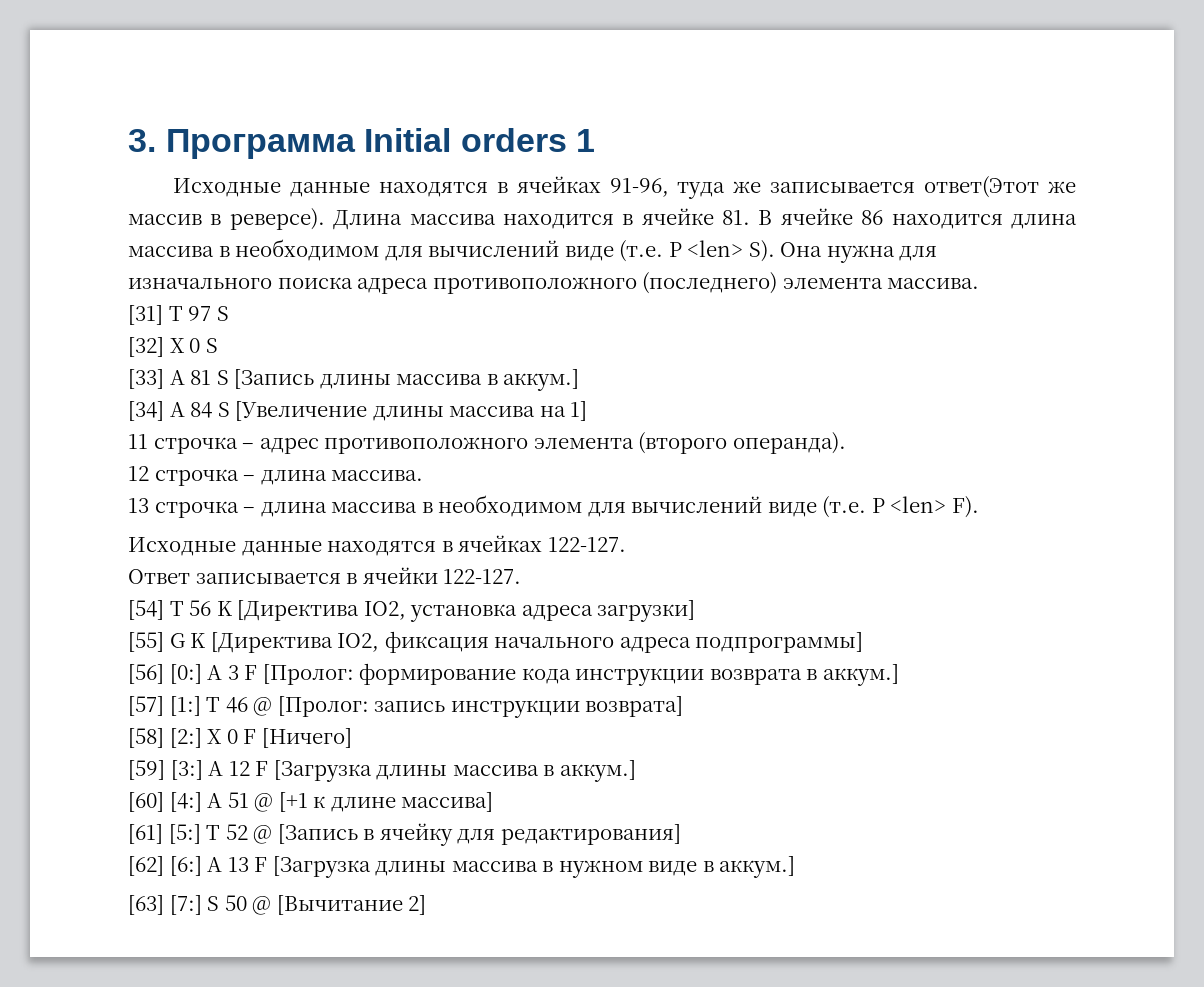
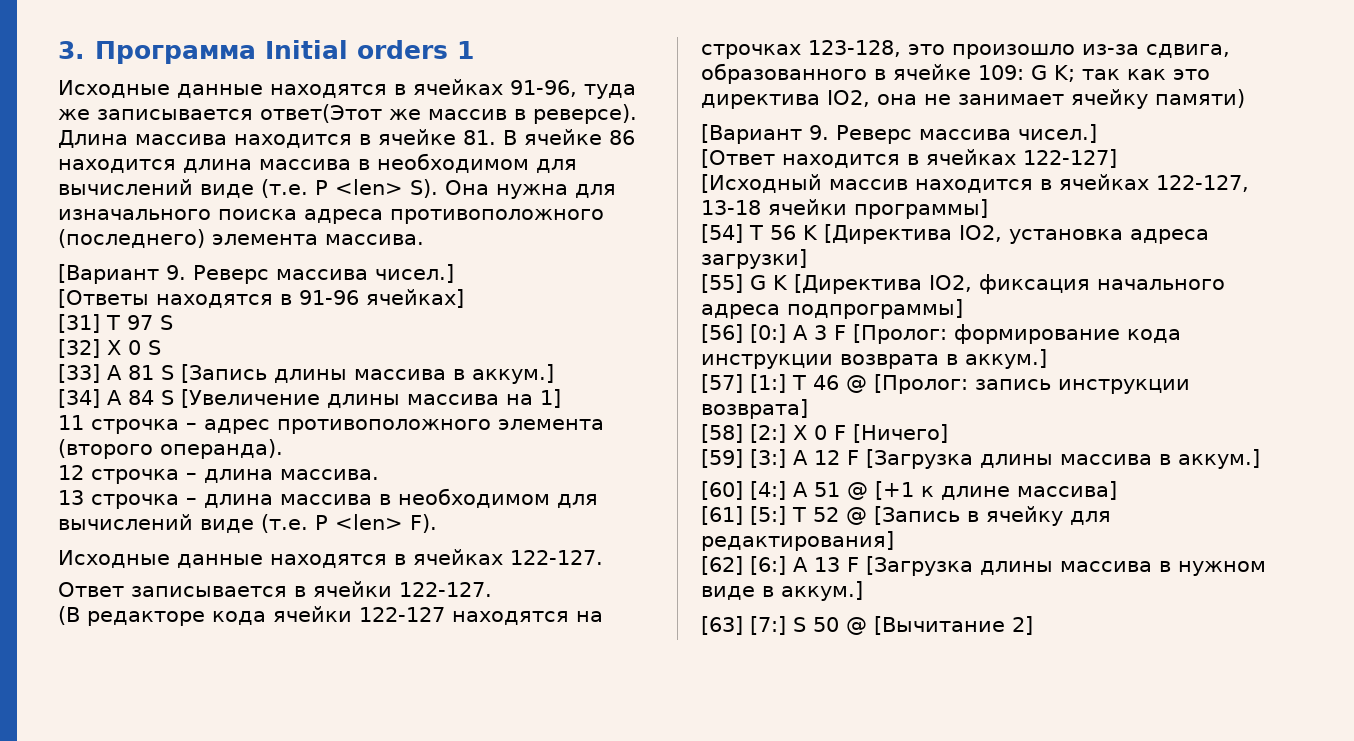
(980, 283) none -> [58,264,454,284] [58,289,464,308] // [Вариант 9. Реверс массива чисел.] // [Ответы находятся в 91-96 ячейках]
(522, 576) none -> [58,606,603,626] [701,40,1230,59] [701,63,1210,84] [701,89,1245,109] [701,124,1097,144] [701,149,1117,168] [701,174,1249,193] [701,199,988,219] // (В редакторе кода ячейки 122-127 находятся на строчках 123-128, это произошло из-за сдвига, образованного в ячейке 109: G K; так как это директива IO2, она не занимает ячейку памяти) // [Вариант 9. Реверс массива чисел.] // [Ответ находится в ячейках 122-127] // [Исходный массив находится в ячейках 122-127, 13-18 ячейки программы]

